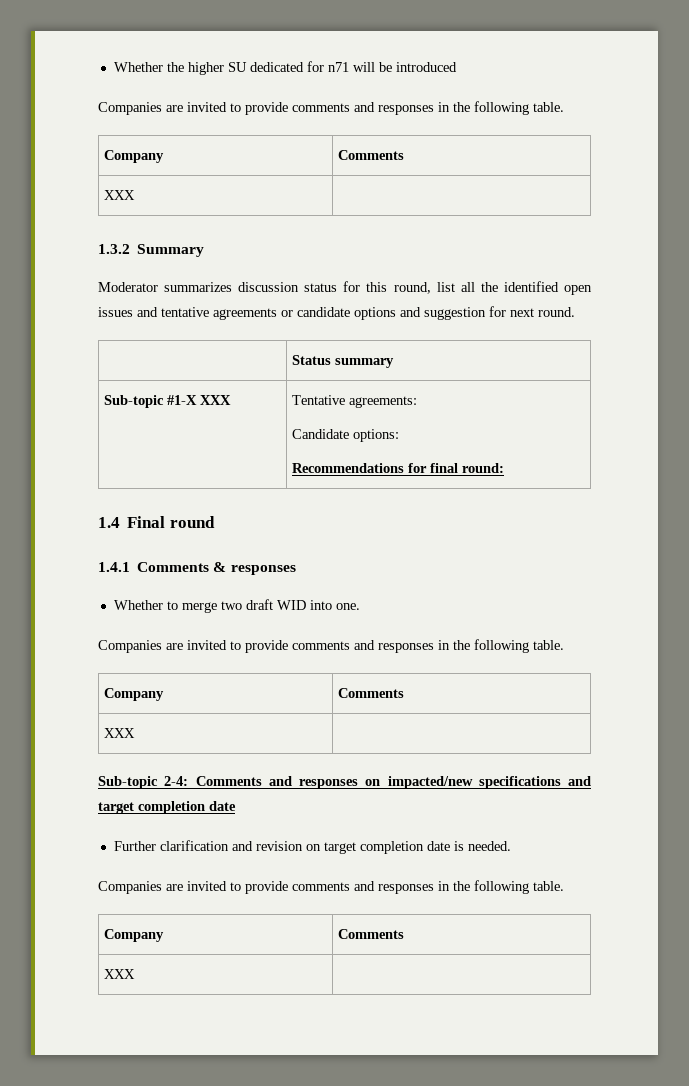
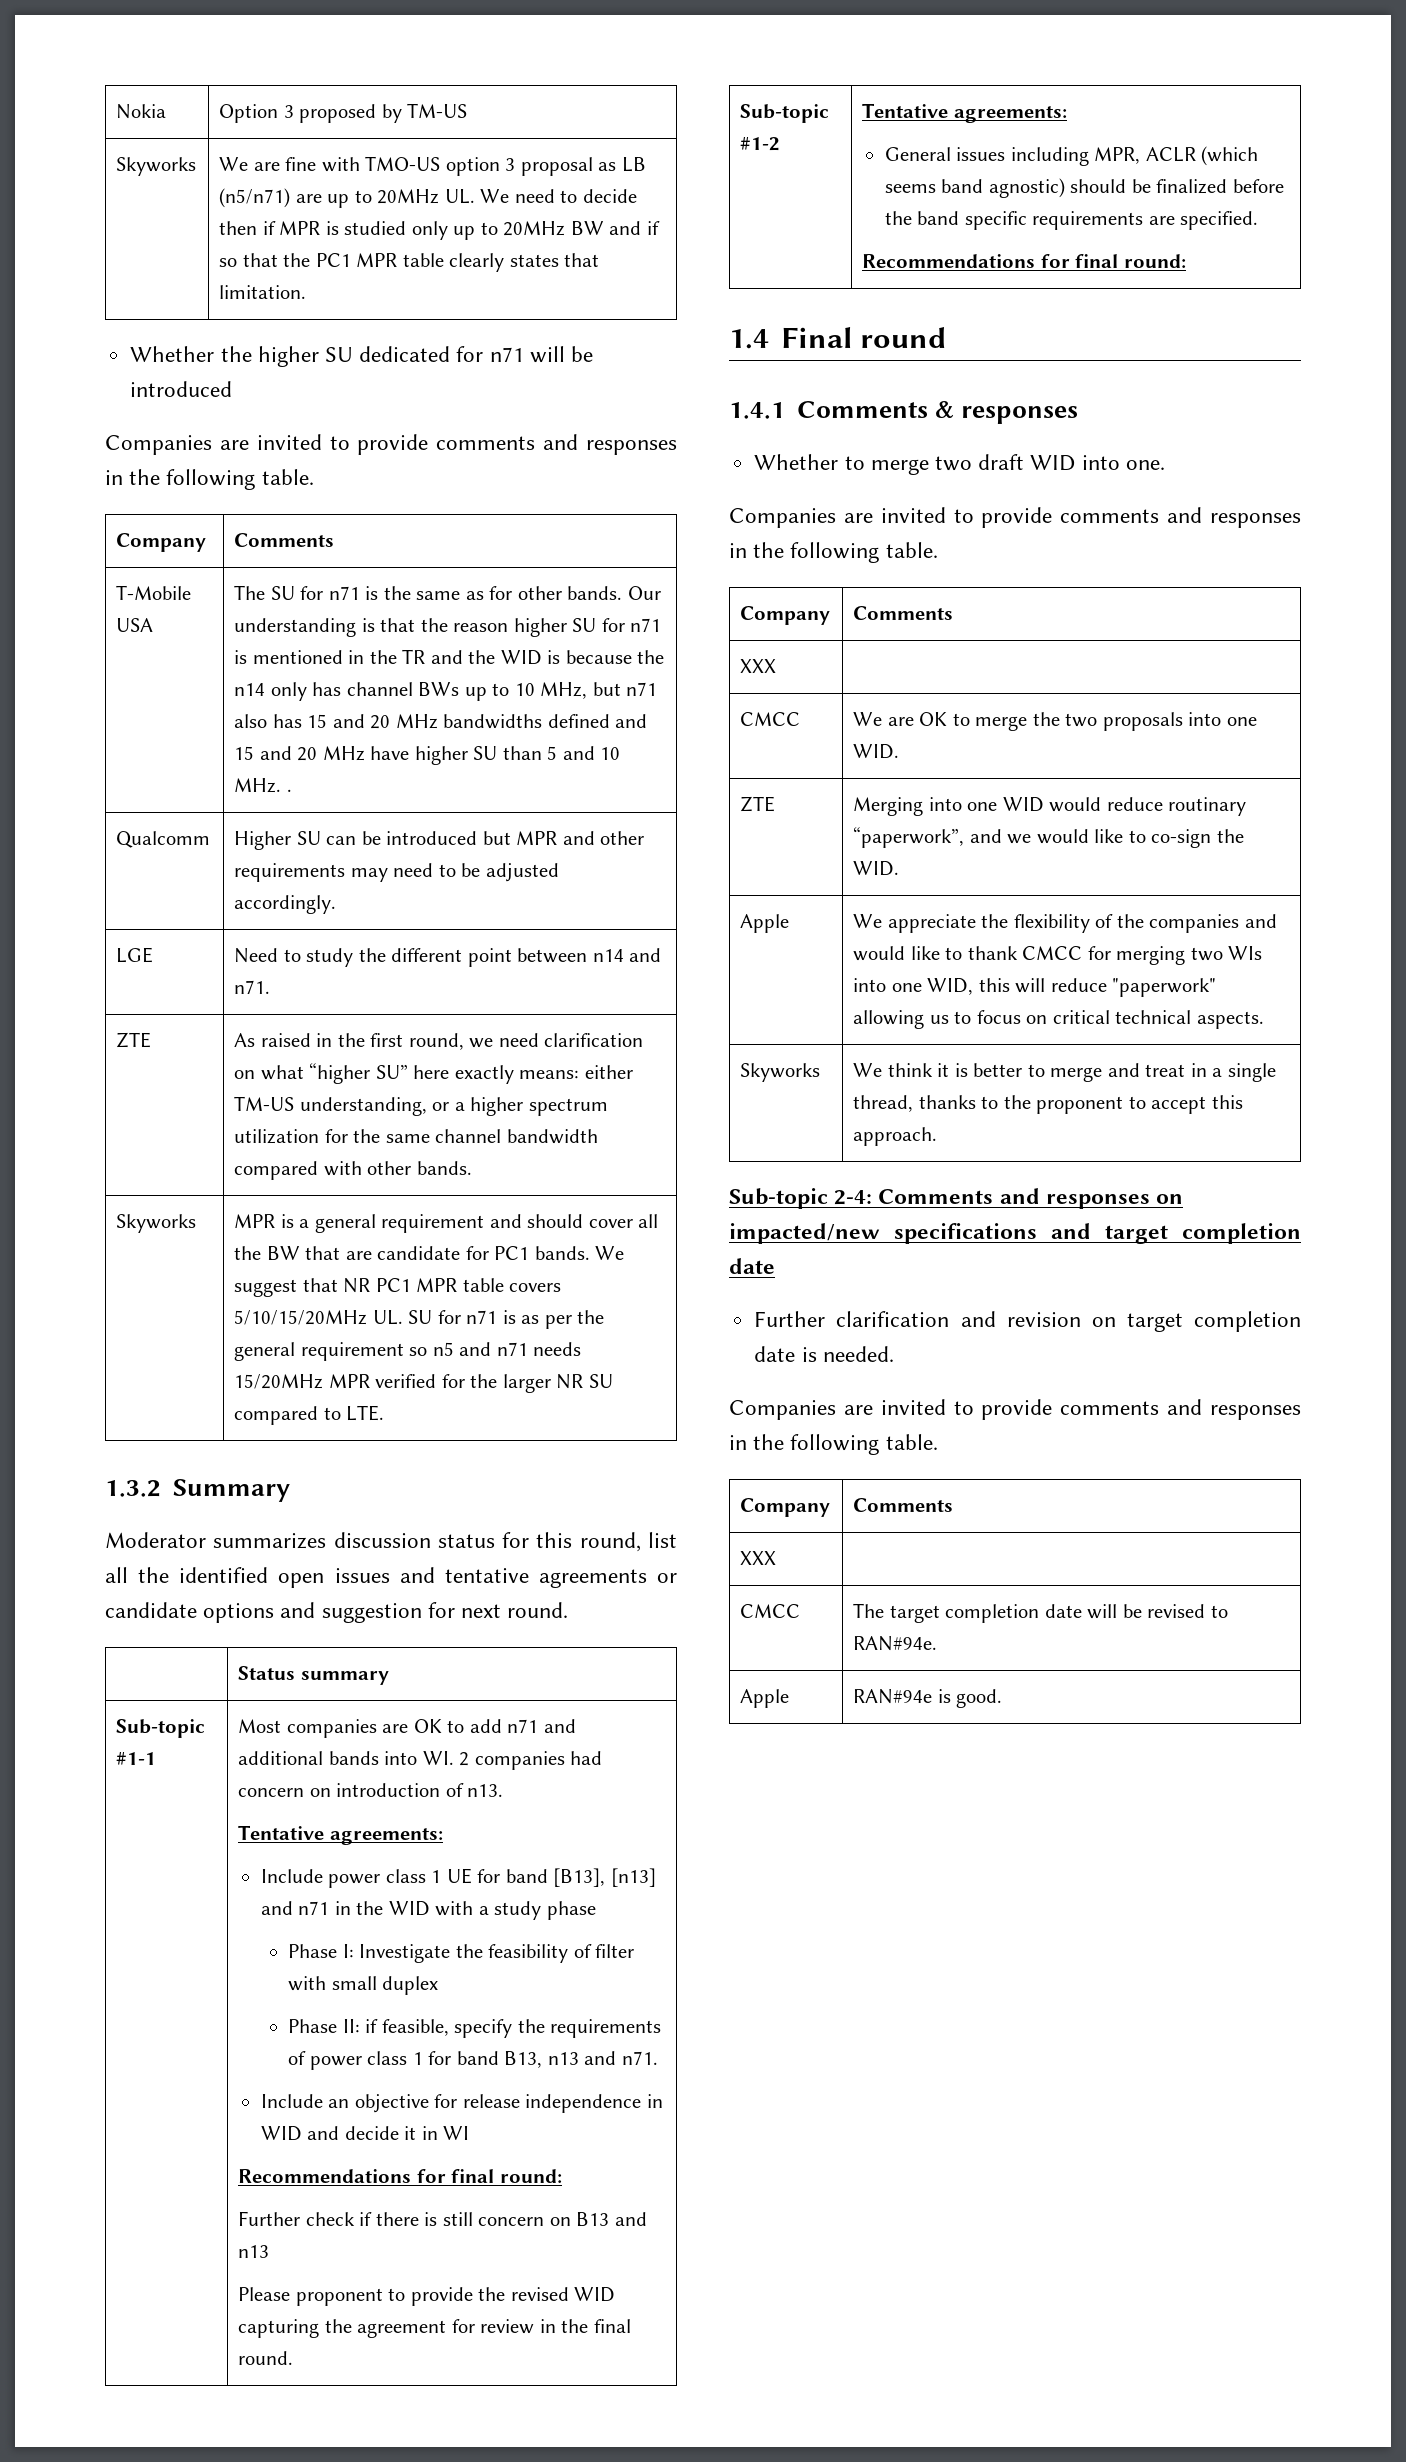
(113, 67) none -> [116,104,167,119] [219,103,468,123] [116,157,197,176] [219,156,646,176] [219,188,637,208] [219,221,661,240] [219,253,600,272] [219,285,307,299] Nokia | Option 3 proposed by TM-US // Skyworks | We are fine with TMO-US option 3 proposal as LB (n5/n71) are up to 20MHz UL. We need to decide then if MPR is studied only up to 20MHz BW and if so that the PC1 MPR table clearly states that limitation. //
[104,190,136,200] XXX | -> [116,585,192,600] [116,618,154,632] [234,585,662,600] [234,618,662,637] [234,649,665,665] [234,682,658,701] [234,714,648,729] [234,746,621,765] [234,778,292,793] [116,831,211,848] [234,831,645,850] [234,863,559,882] [234,895,337,914] [116,947,154,963] [234,948,662,967] [234,980,271,994] [116,1032,152,1048] [234,1033,644,1050] [234,1063,633,1084] [234,1096,608,1116] [234,1129,598,1144] [234,1161,472,1180] [116,1214,197,1233] [234,1214,659,1233] [234,1246,625,1260] [234,1278,562,1297] [234,1310,605,1329] [234,1342,582,1361] [234,1374,613,1393] [234,1405,385,1425] T-Mobile USA | The SU for n71 is the same as for other bands. Our understanding is that the reason higher SU for n71 is mentioned in the TR and the WID is because the n14 only has channel BWs up to 10 MHz, but n71 also has 15 and 20 MHz bandwidths defined and 15 and 20 MHz have higher SU than 5 and 10 MHz. . // Qualcomm | Higher SU can be introduced but MPR and other requirements may need to be adjusted accordingly. // LGE | Need to study the different point between n14 and n71. // ZTE | As raised in the first round, we need clarification on what “higher SU” here exactly means: either TM-US understanding, or a higher spectrum utilization for the same channel bandwidth compared with other bands. // Skyworks | MPR is a general requirement and should cover all the BW that are candidate for PC1 bands. We suggest that NR PC1 MPR table covers 5/10/15/20MHz UL. SU for n71 is as per the general requirement so n5 and n71 needs 15/20MHz MPR verified for the larger NR SU compared to LTE.
[167,395,232,405] [292,395,418,408] [292,429,400,442] #1-X XXX | Tentative agreements: // Candidate options: -> [116,1752,157,1765] [238,1719,576,1738] [238,1751,603,1770] [238,1783,504,1797] [238,1825,443,1845] [260,1868,656,1888] [260,1901,596,1920] [288,1944,635,1963] [288,1976,439,1995] [288,2019,662,2038] [288,2051,658,2070] [260,2094,663,2113] [260,2126,470,2141] [238,2169,562,2183] [238,2211,647,2226] [238,2245,270,2258] [238,2287,616,2306] [238,2319,631,2338] [238,2351,294,2365] [740,104,830,123] [740,137,781,151] [862,103,1067,123] [884,146,1259,166] [884,178,1284,198] [884,211,1259,230] #1-1 | Most companies are OK to add n71 and additional bands into WI. 2 companies had concern on introduction of n13. // Tentative agreements: // Include power class 1 UE for band [B13], [n13] and n71 in the WID with a study phase // Phase I: Investigate the feasibility of filter with small duplex // Phase II: if feasible, specify the requirements of power class 1 for band B13, n13 and n71. // Include an objective for release independence in WID and decide it in WI // Recommendations for final round: // Further check if there is still concern on B13 and n13 // Please proponent to provide the revised WID capturing the agreement for review in the final round. // Sub-topic #1-2 | Tentative agreements: // General issues including MPR, ACLR (which seems band agnostic) should be finalized before the band specific requirements are specified.
(136, 733) none -> [740,712,801,726] [853,712,1257,731] [853,744,900,759] [740,796,776,812] [853,797,1247,816] [853,827,1244,848] [853,861,900,876] [740,914,790,933] [853,914,1277,933] [853,946,1263,965] [853,978,1217,997] [853,1010,1264,1029] [740,1063,821,1082] [853,1063,1277,1082] [853,1095,1243,1114] [853,1127,938,1146] // CMCC | We are OK to merge the two proposals into one WID. // ZTE | Merging into one WID would reduce routinary “paperwork”, and we would like to co-sign the WID. // Apple | We appreciate the flexibility of the companies and would like to thank CMCC for merging two WIs into one WID, this will reduce "paperwork" allowing us to focus on critical technical aspects. // Skyworks | We think it is better to merge and treat in a single thread, thanks to the proponent to accept this approach.
(136, 974) none -> [740,1604,801,1618] [853,1603,1228,1623] [853,1636,938,1651] [740,1689,790,1708] [853,1689,1003,1708] // CMCC | The target completion date will be revised to RAN#94e. // Apple | RAN#94e is good.

